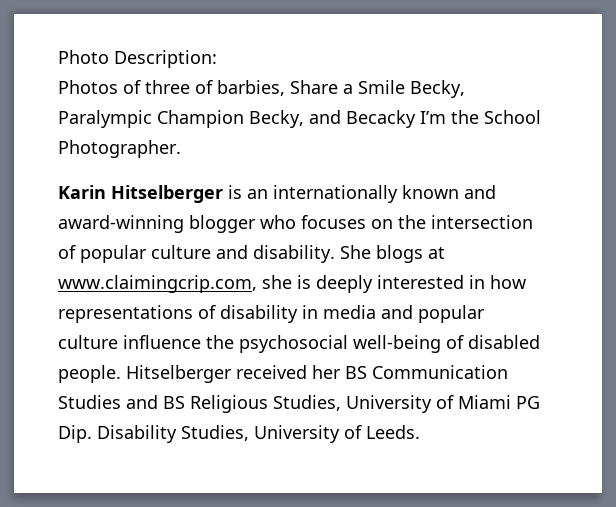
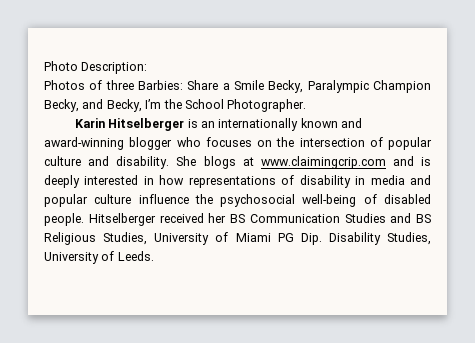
[195,80,285,96] of barbies, -> [138,80,183,90] Barbies:
[346,110,416,128] Becacky -> [106,99,142,112] Becky,
[58,275,292,293] www.claimingcrip.com, she -> [260,156,414,169] www.claimingcrip.com and

